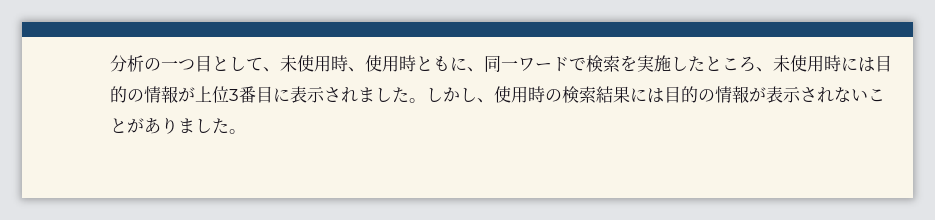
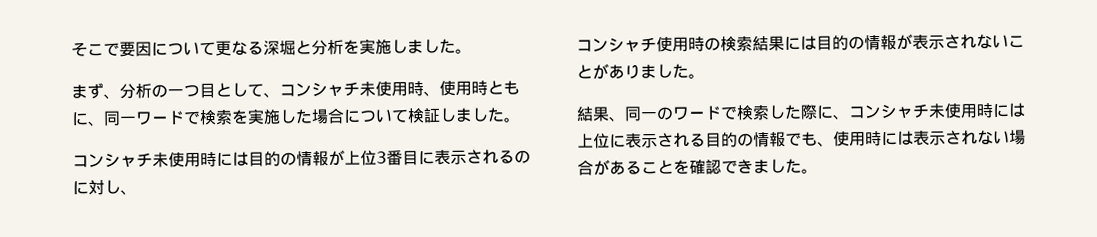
(110, 63) none -> [71,38,472,57] [71,82,120,100] そこで要因について更なる深堀と分析を実施しました。 // まず、
(280, 69) none -> [279,81,360,97] コンシャチ
[705,56,773,72] ところ、 -> [311,107,521,125] [72,152,153,168] 場合について検証しました。 // コンシャチ
[358,87,460,103] ました。しか -> [498,150,531,164] [72,179,105,196] るのに対
(494, 100) none -> [576,37,657,53] // コンシャチ
(246, 131) none -> [576,102,1026,122] [577,129,1026,149] [577,158,818,176] // 結果、同一のワードで検索した際に、コンシャチ未使用時には上位に表示される目的の情報でも、使用時には表示されない場合があることを確認できました。

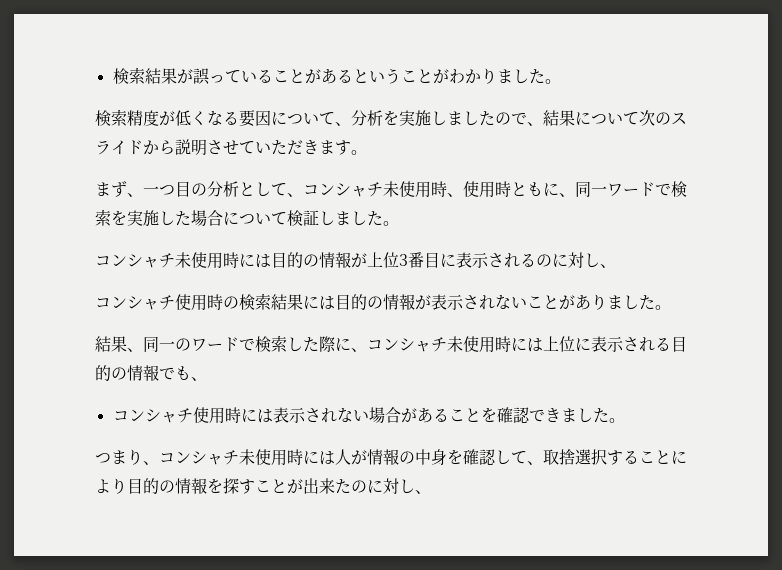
[71,40,312,57] そこで要因について更なる深堀と -> [112,67,561,85] [95,109,351,127] 検索結果が誤っていることがあるということがわかりました。 // 検索精度が低くなる要因について、
(456, 45) none -> [495,110,687,126] [95,139,351,156] ので、結果について次のスライドから説明させていただきます
[119,82,216,99] 分析の一つ目 -> [143,181,239,197] 一つ目の分析
(834, 144) none -> [112,408,193,423] // コンシャチ
(818, 171) none -> [95,449,687,466] [95,478,431,494] // つまり、コンシャチ未使用時には人が情報の中身を確認して、取捨選択することにより目的の情報を探すことが出来たのに対し、

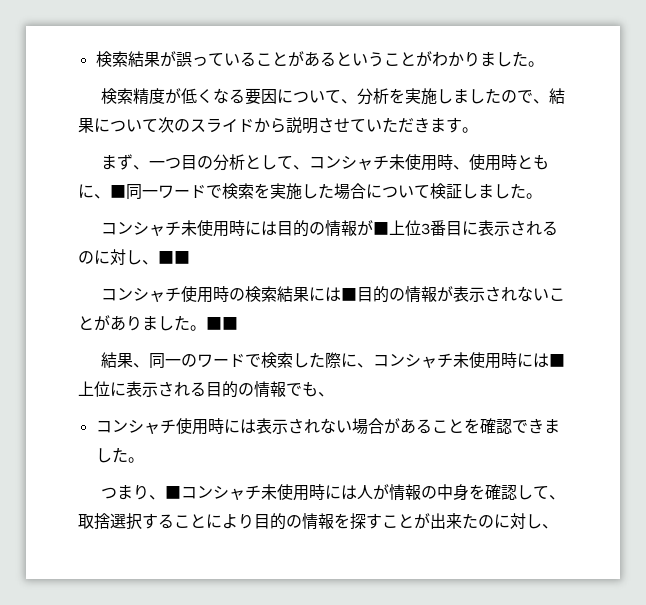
(575, 195) none -> [110,185,126,198] ■
(367, 260) none -> [373,222,390,235] ■
(616, 266) none -> [158,251,190,264] ■■
(335, 303) none -> [341,288,358,301] ■
(671, 307) none -> [206,317,238,330] ■■
(543, 345) none -> [549,354,566,367] ■
(159, 463) none -> [165,486,182,499] ■

